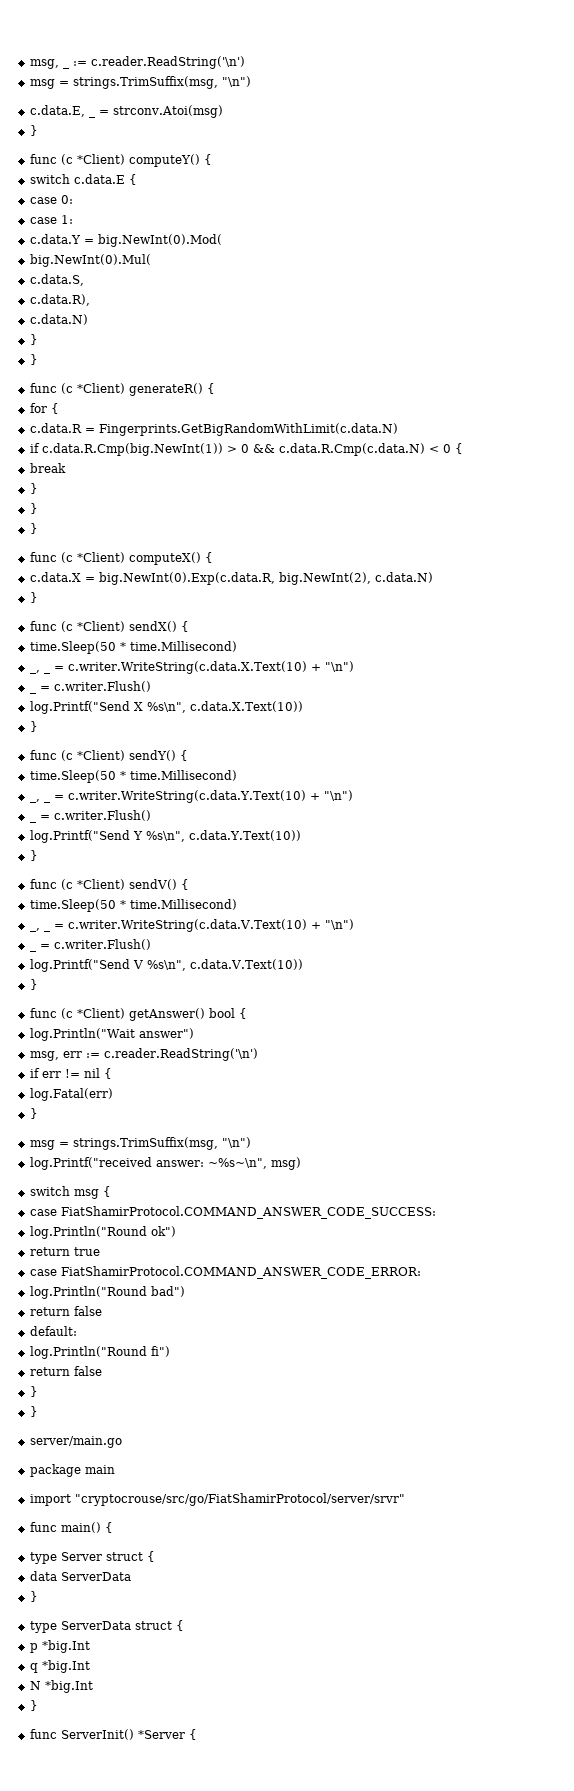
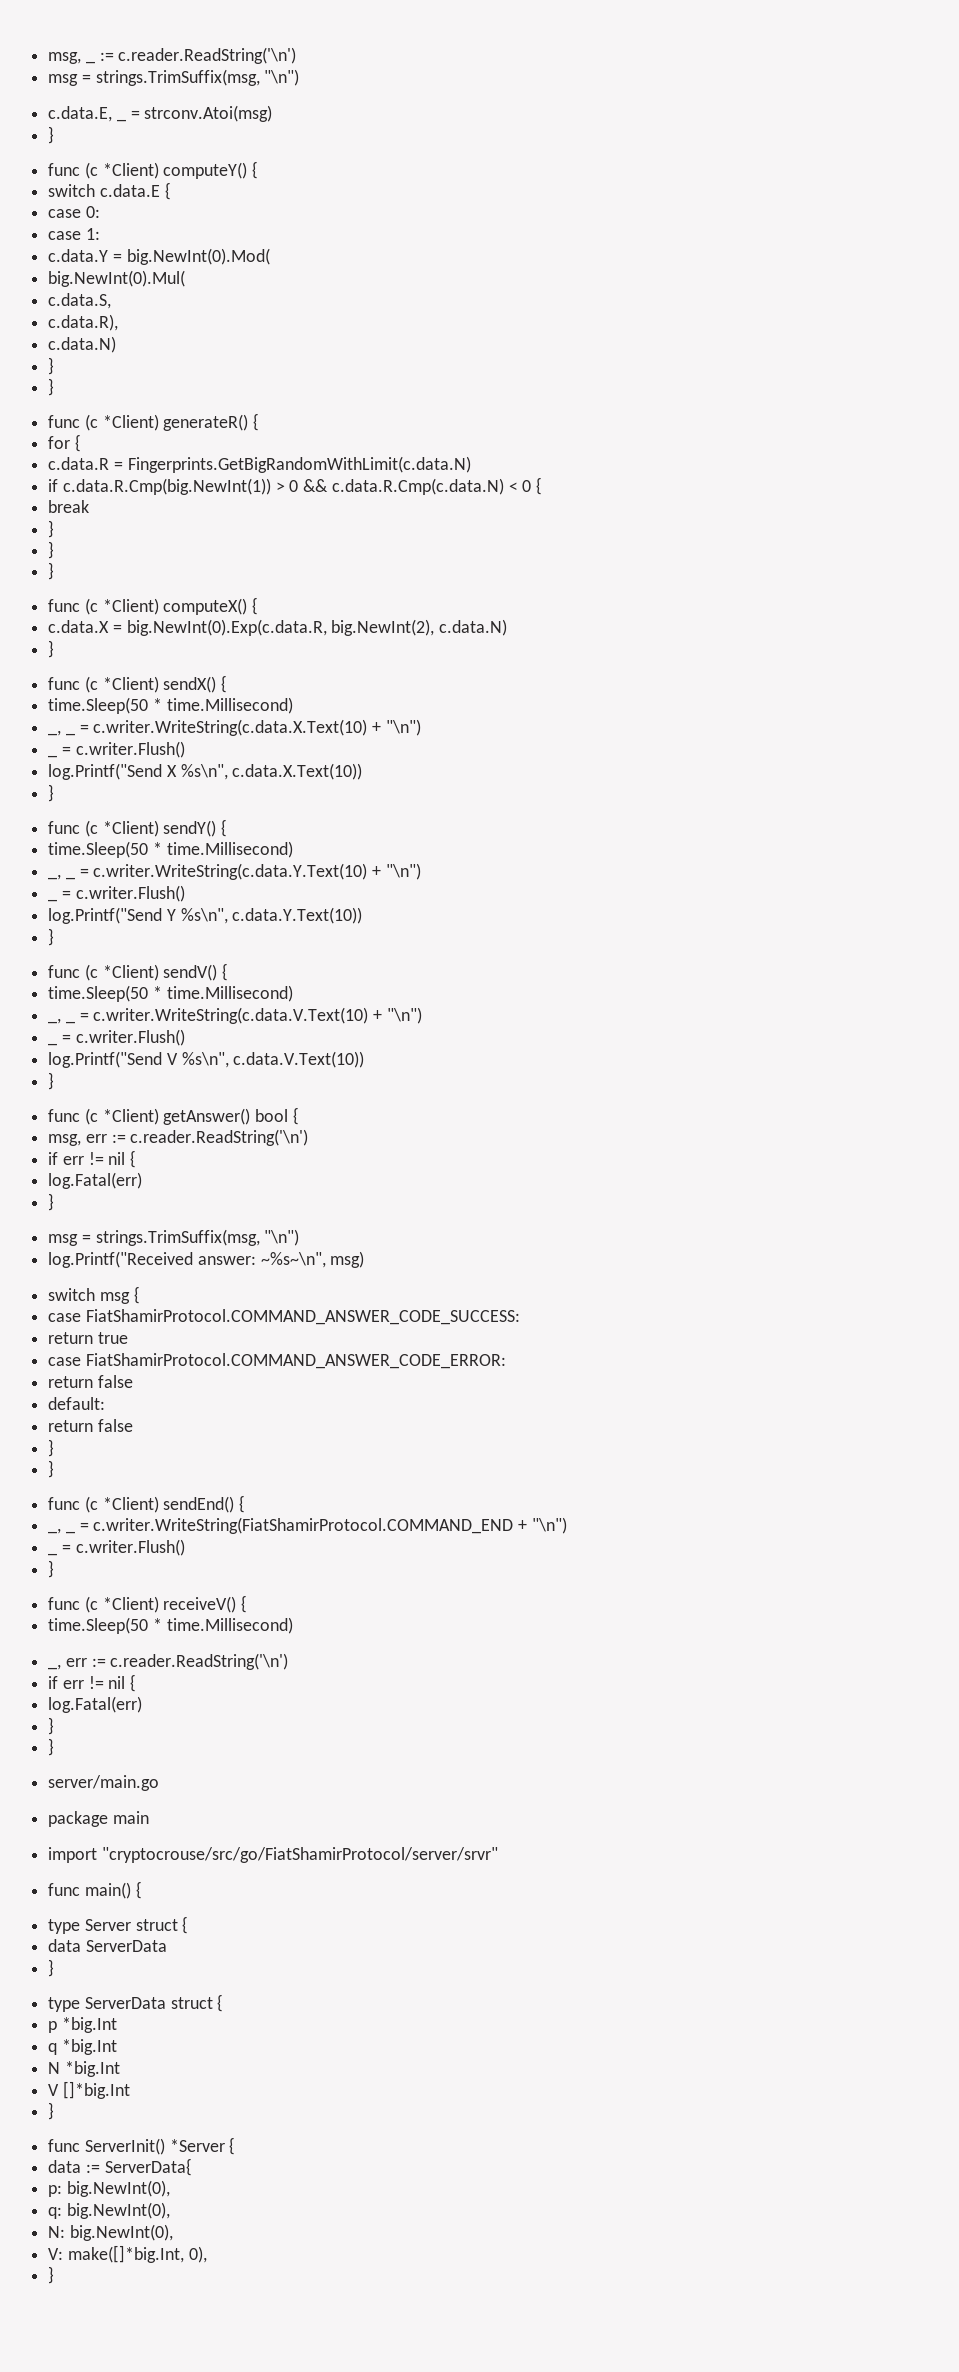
[29,1028,194,1041] // log.Println("Wait answer") -> (299, 1116) none
[29,1157,152,1170] log.Printf("received -> [48,1251,194,1268] log.Printf("Received
[29,1226,176,1239] // log.Println("Round ok") -> (520, 1317) none
[29,1286,185,1299] // log.Println("Round bad") -> (506, 1361) none
[29,1346,170,1359] // log.Println("Round fi") -> (106, 1403) none
(38, 1411) none -> [48,1495,246,1513] [48,1528,75,1534] [79,1517,567,1534] [48,1553,58,1556] [61,1539,185,1556] [48,1560,55,1578] [48,1595,248,1613] [48,1617,293,1634] [48,1653,289,1670] [48,1674,137,1692] [48,1696,143,1713] [48,1717,55,1735] [48,1738,55,1756] // func (c *Client) sendEnd() { // _, _ = c.writer.WriteString(FiatShamirProtocol.COMMAND_END + "\n") // _ = c.writer.Flush() // } // func (c *Client) receiveV() { // time.Sleep(50 * time.Millisecond) // _, err := c.reader.ReadString('\n') // if err != nil { // log.Fatal(err) // } // }
(93, 1686) none -> [48,2081,130,2099] // V []*big.Int
(197, 1734) none -> [48,2158,192,2176] [48,2180,170,2197] [48,2202,170,2219] [48,2224,173,2241] [48,2245,207,2263] [48,2266,55,2284] // data := ServerData{ // p: big.NewInt(0), // q: big.NewInt(0), // N: big.NewInt(0), // V: make([]*big.Int, 0), // }

